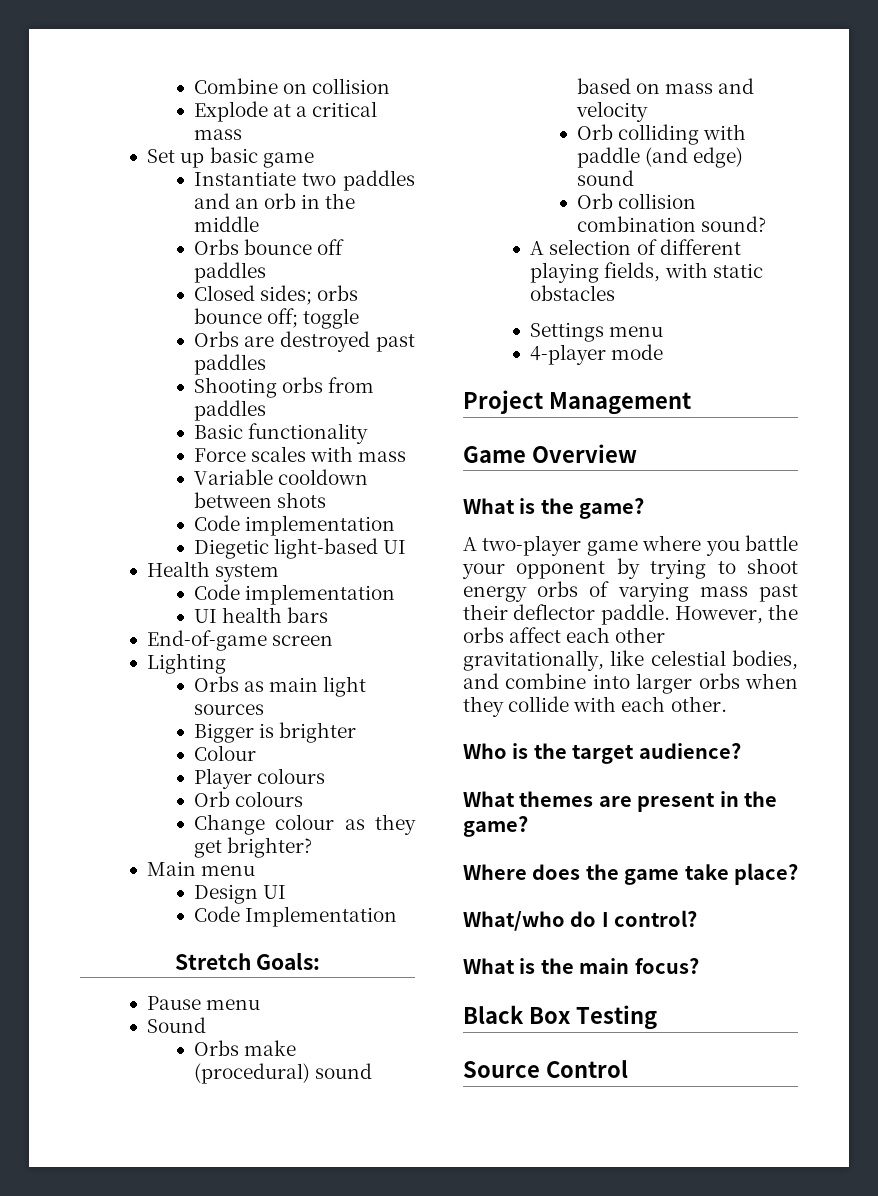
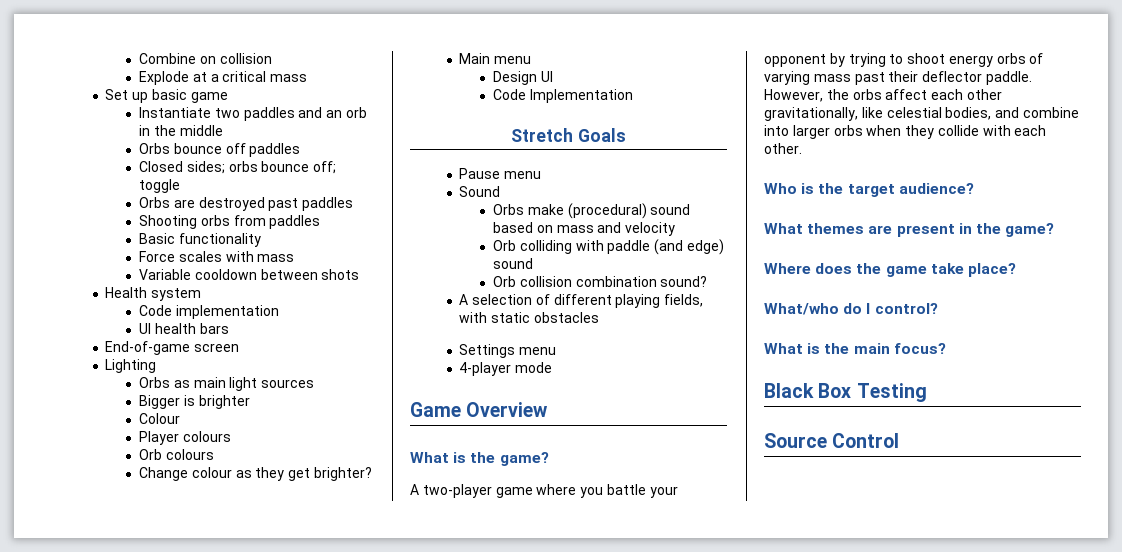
[193,515,395,536] [193,538,406,559] // Code implementation // Diegetic light-based UI -> (360, 274) none
[256,952,321,970] Goals: -> [577,128,626,142] Goals
[463,390,691,415] // Project Management -> (552, 367) none

